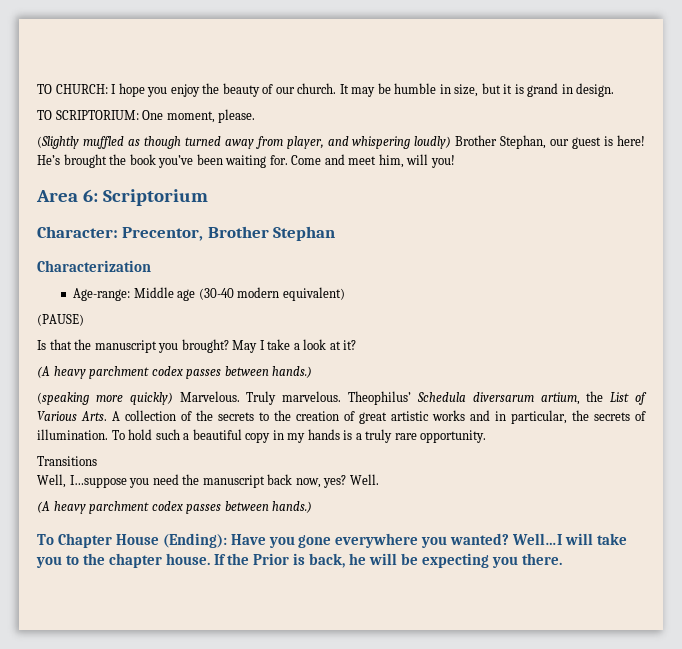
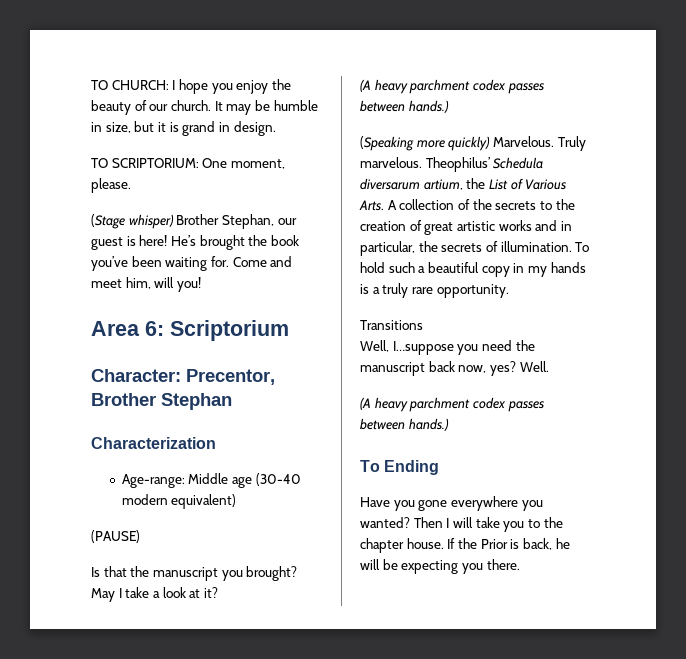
[37,136,452,149] (Slightly muffled as though turned away from player, and whispering loudly) -> [91,214,174,229] (Stage whisper)
[37,392,89,405] (speaking -> [360,136,414,151] (Speaking
[57,533,227,548] Chapter House (Ending): -> [384,460,440,475] Ending //
[512,533,563,545] Well…I -> [413,517,450,528] Then I

